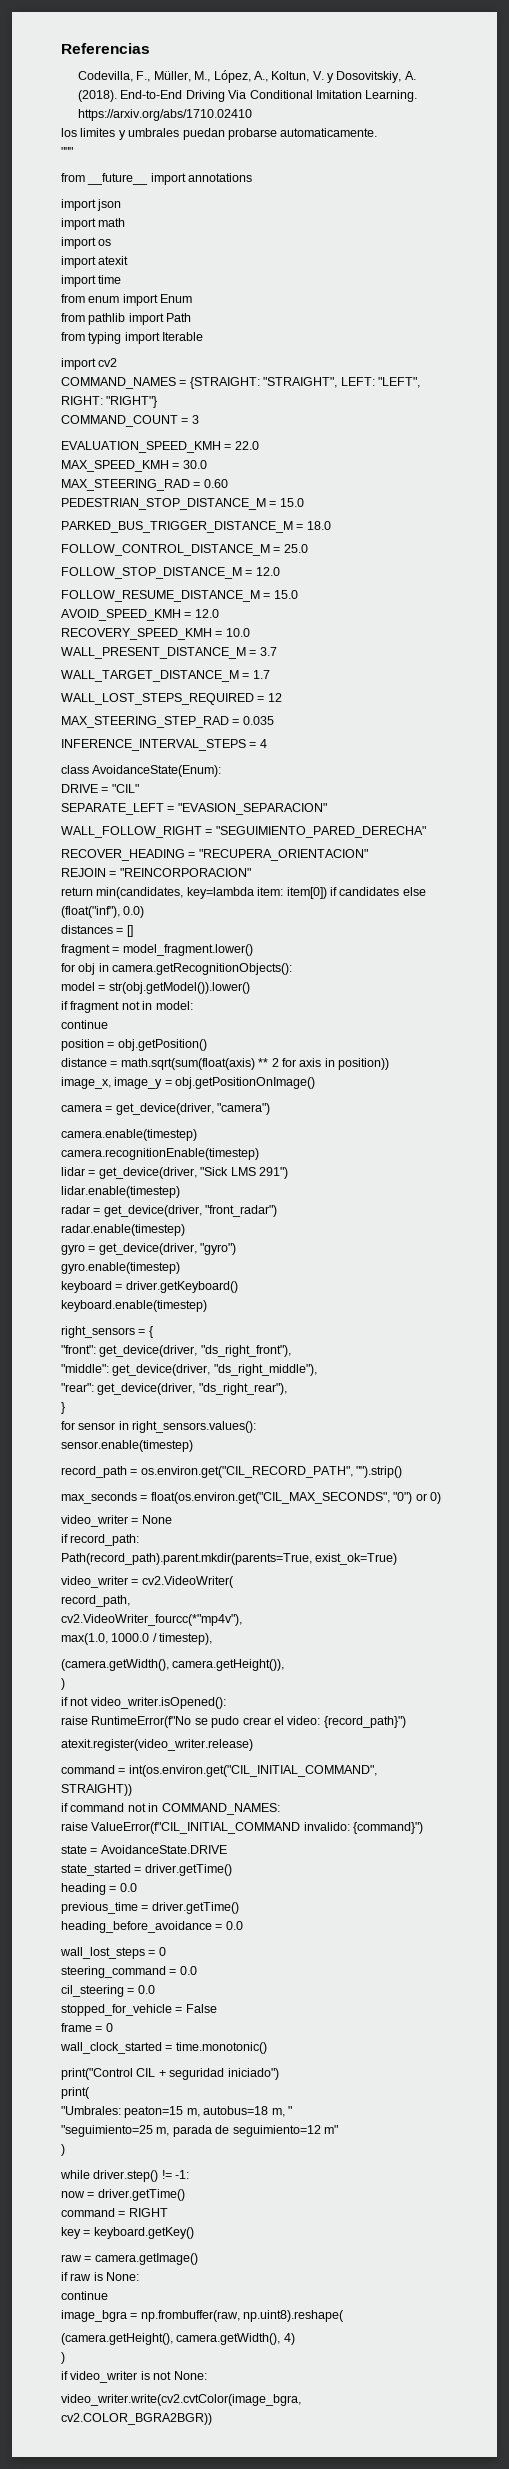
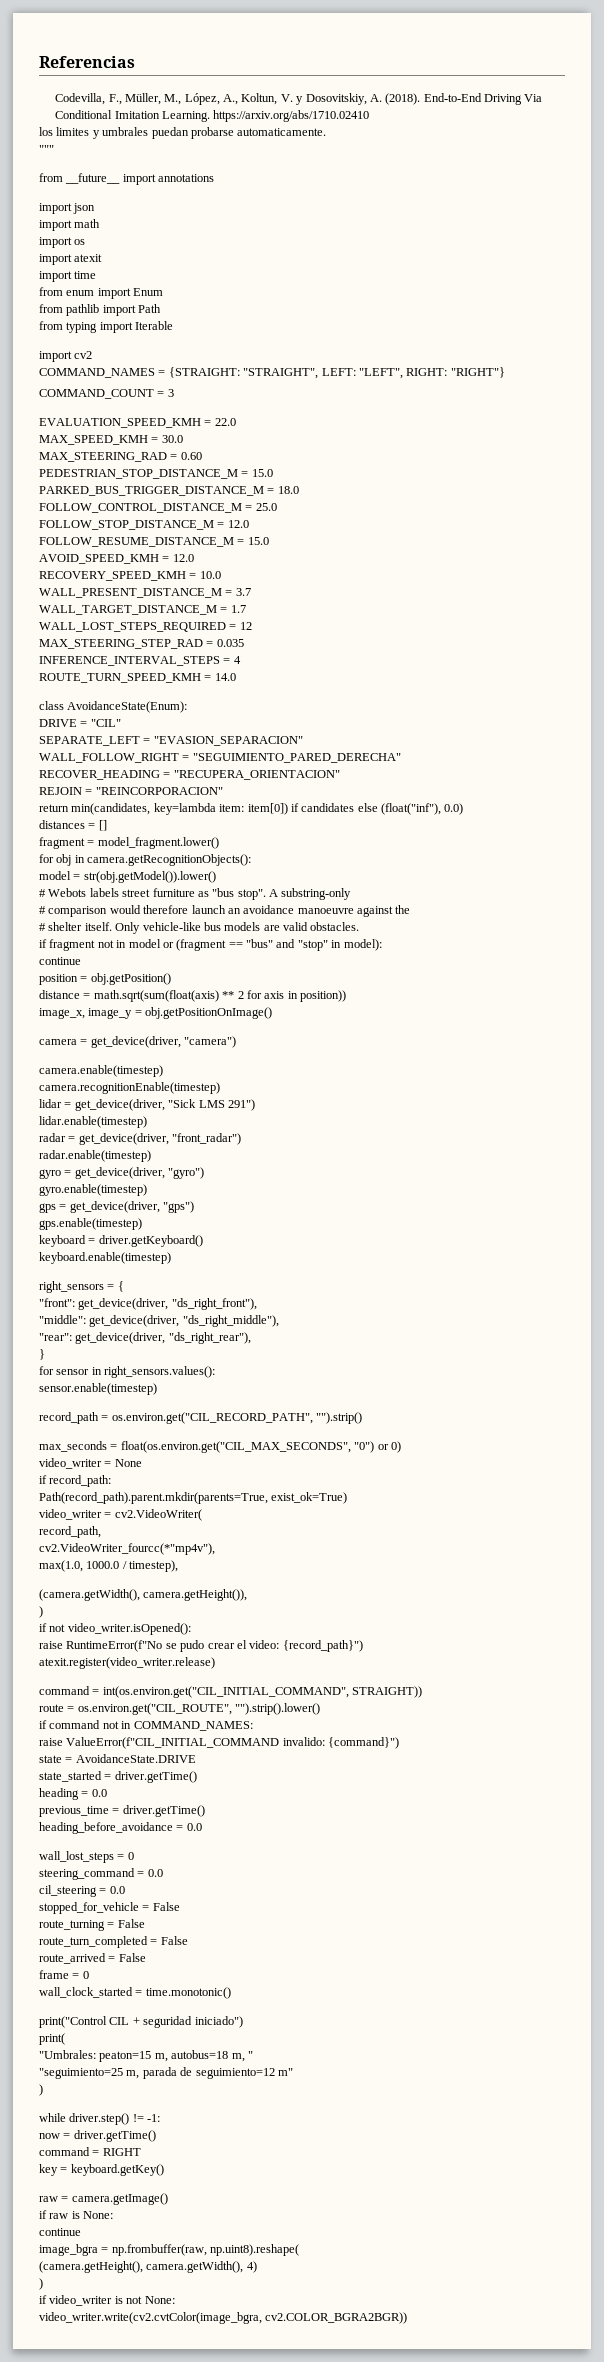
(267, 743) none -> [39,673,236,683] // ROUTE_TURN_SPEED_KMH = 14.0
[61,1001,193,1013] if fragment not in model: -> [39,888,352,900] [39,905,411,917] [39,922,360,934] [39,939,382,951] # Webots labels street furniture as "bus stop". A substring-only // # comparison would therefore launch an avoidance manoeuvre against the // # shelter itself. Only vehicle-like bus models are valid obstacles. // if fragment not in model or (fragment == "bus" and "stop" in model):
(180, 1268) none -> [39,1201,195,1213] [39,1218,142,1230] // gps = get_device(driver, "gps") // gps.enable(timestep)
(132, 1790) none -> [39,1703,321,1715] // route = os.environ.get("CIL_ROUTE", "").strip().lower()
(217, 2008) none -> [39,1919,145,1931] [39,1936,188,1948] [39,1953,146,1964] // route_turning = False // route_turn_completed = False // route_arrived = False

